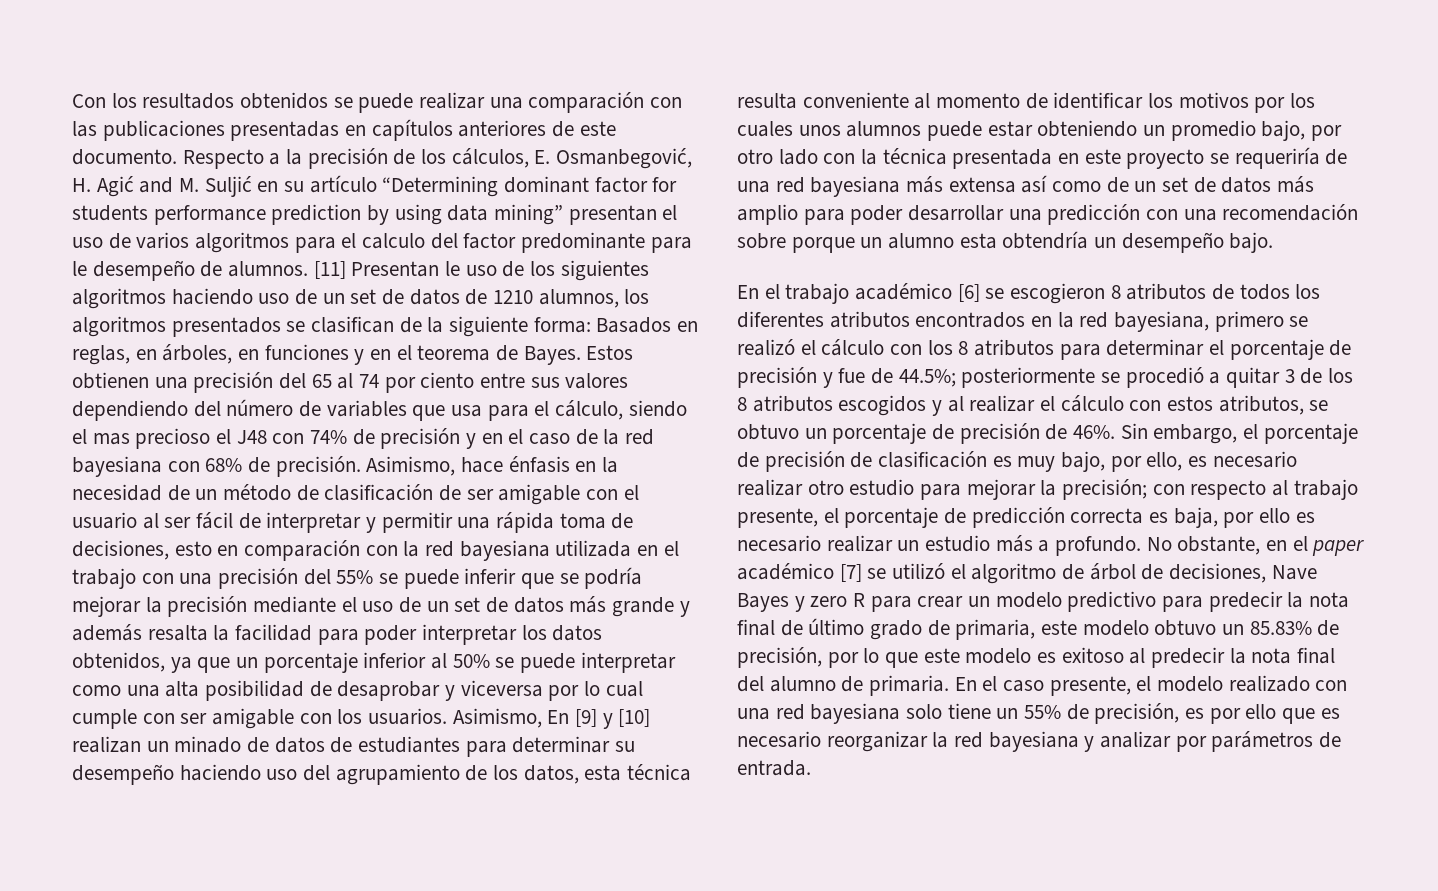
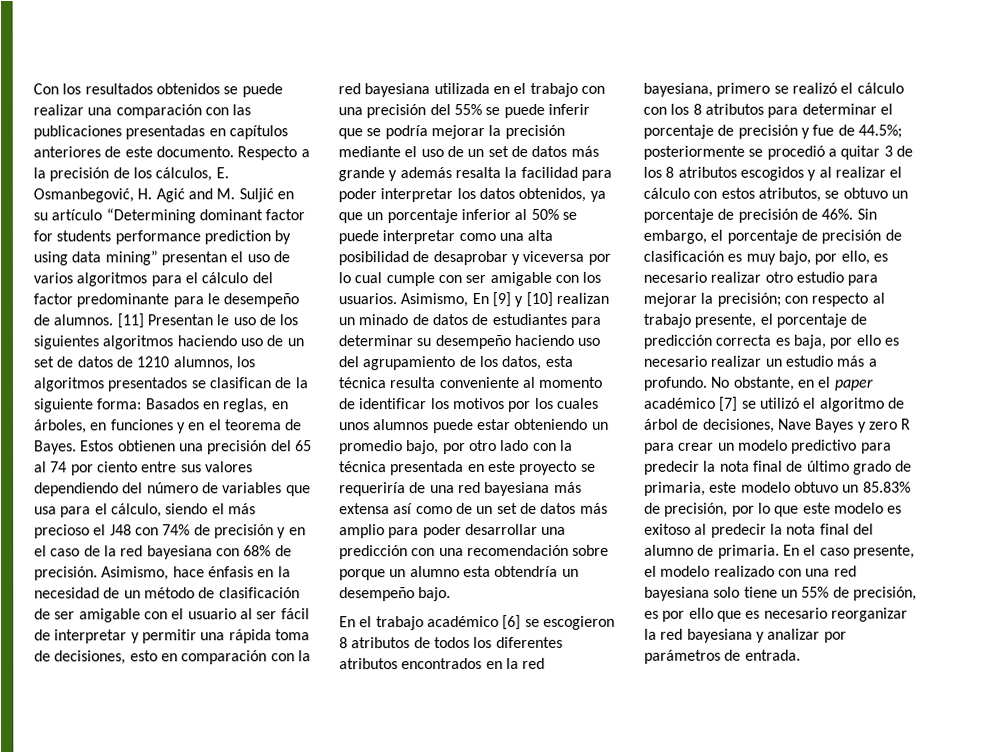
[362,233,426,249] calculo -> [201,272,249,284] cálculo
[92,433,130,445] mas -> [227,503,256,515] más

